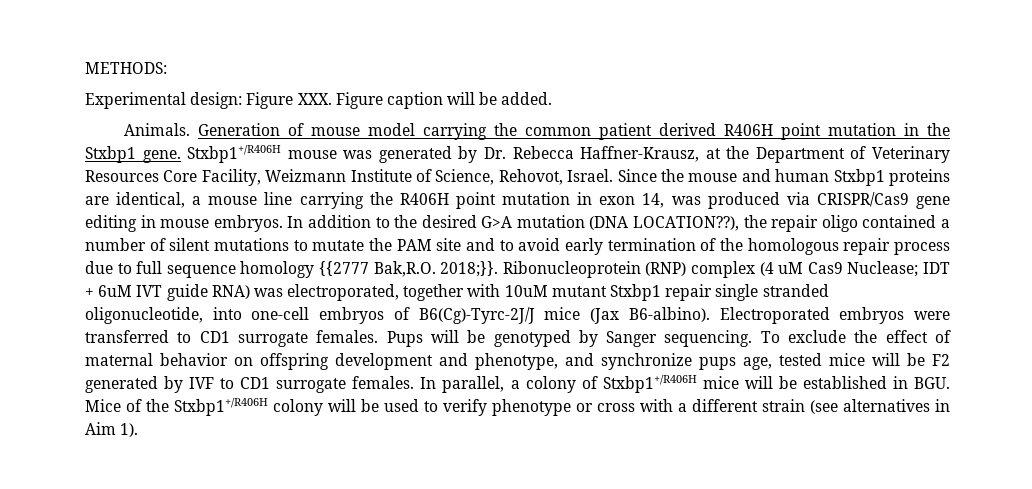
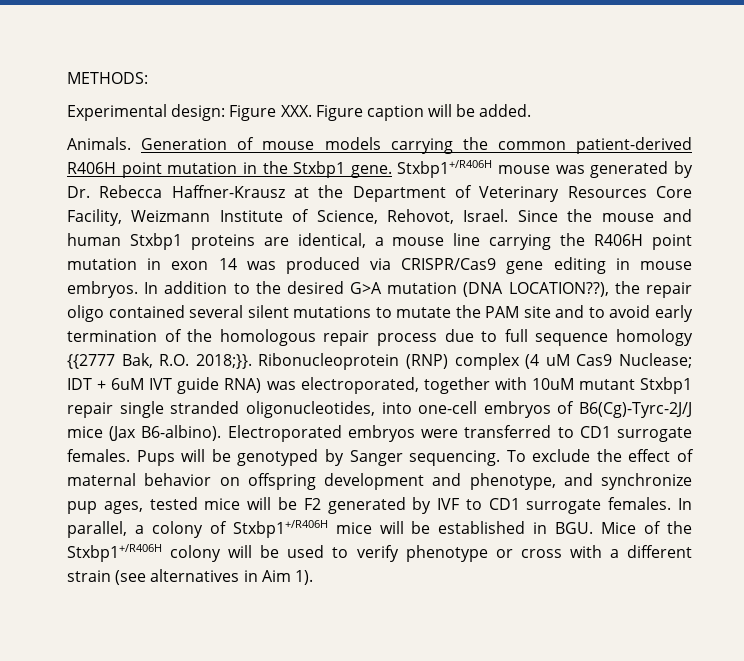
[367,123,415,136] model -> [324,137,381,150] models
[598,123,716,140] patient derived -> [576,137,692,154] patient-derived
[580,146,700,162] Haffner-Krausz, -> [171,185,285,198] Haffner-Krausz
[642,193,665,208] 14, -> [218,258,237,270] 14
[941,219,951,228] [85,238,166,251] a number of -> [189,305,244,318] several
[373,261,436,277] Bak,R.O. -> [121,353,190,368] Bak, R.O.
[85,307,203,324] oligonucleotide, -> [245,401,375,418] oligonucleotides,
[699,357,772,370] pups age, -> [67,501,143,514] pup ages,

